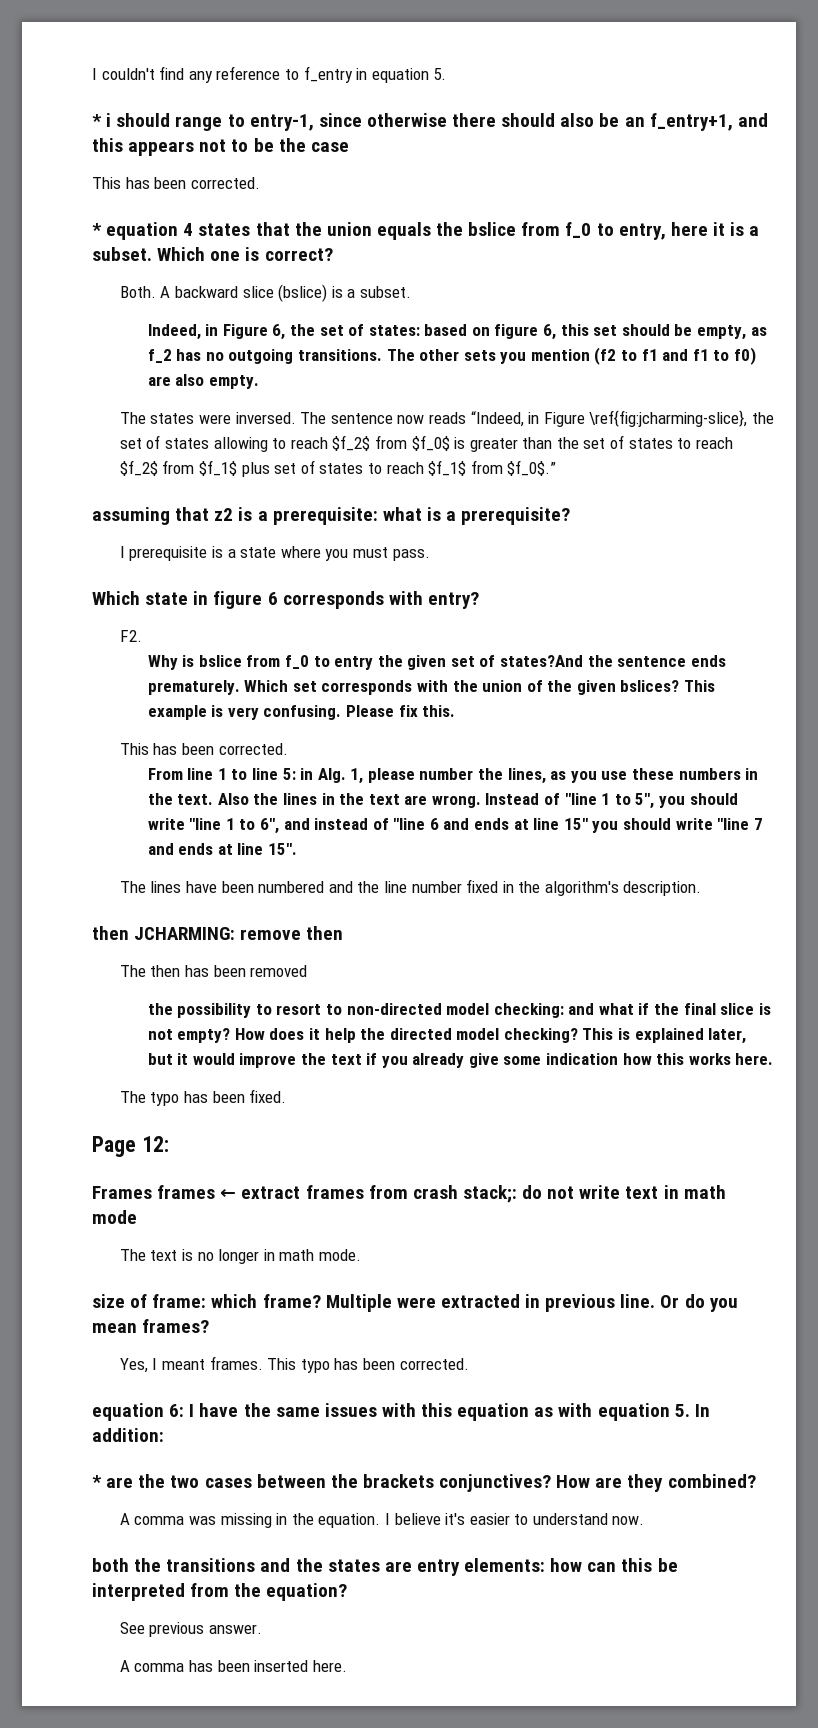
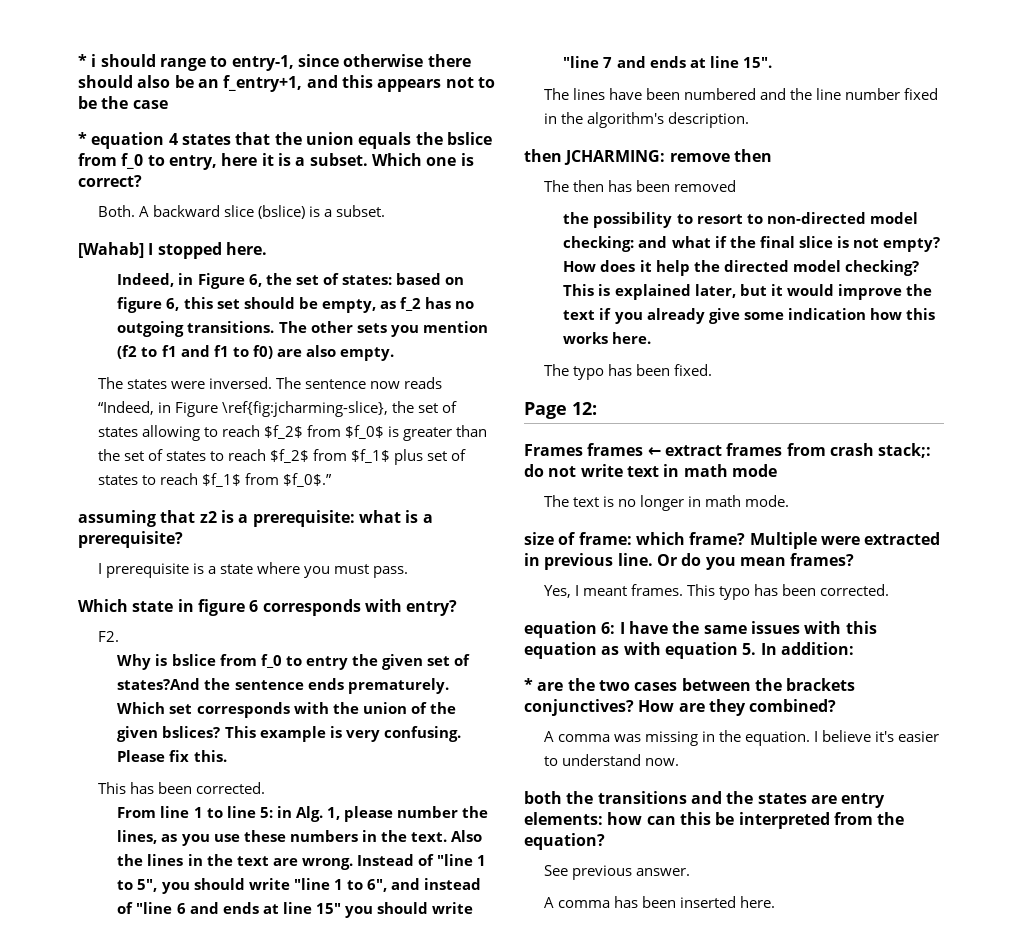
[92,66,447,83] I couldn't find any reference to f_entry in equation 5. // -> (78, 60) none
[92,177,260,189] // This has been corrected. -> (168, 104) none
(411, 292) none -> [78,242,267,259] // [Wahab] I stopped here.

